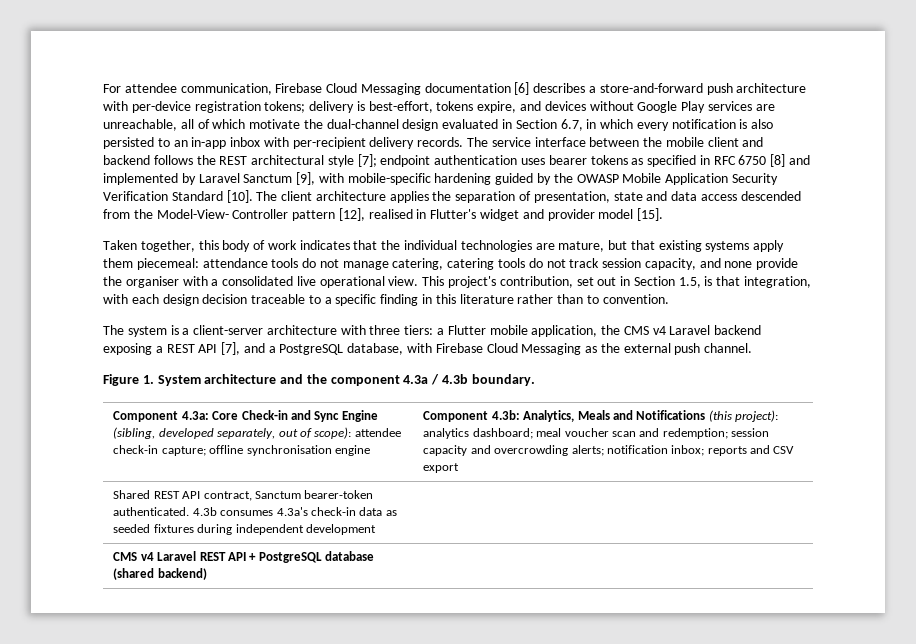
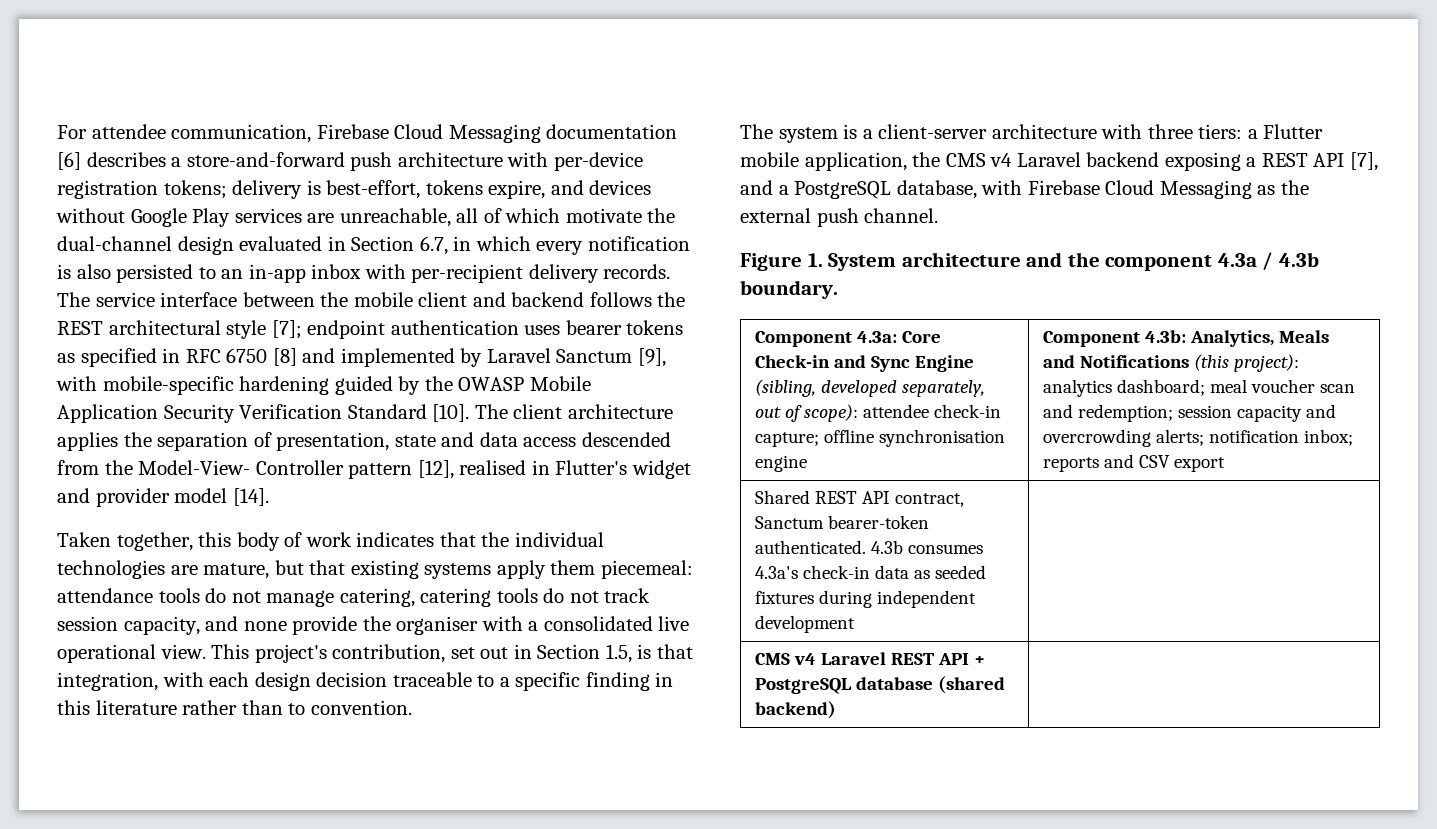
[637,208,664,221] [15]. -> [232,488,269,506] [14].

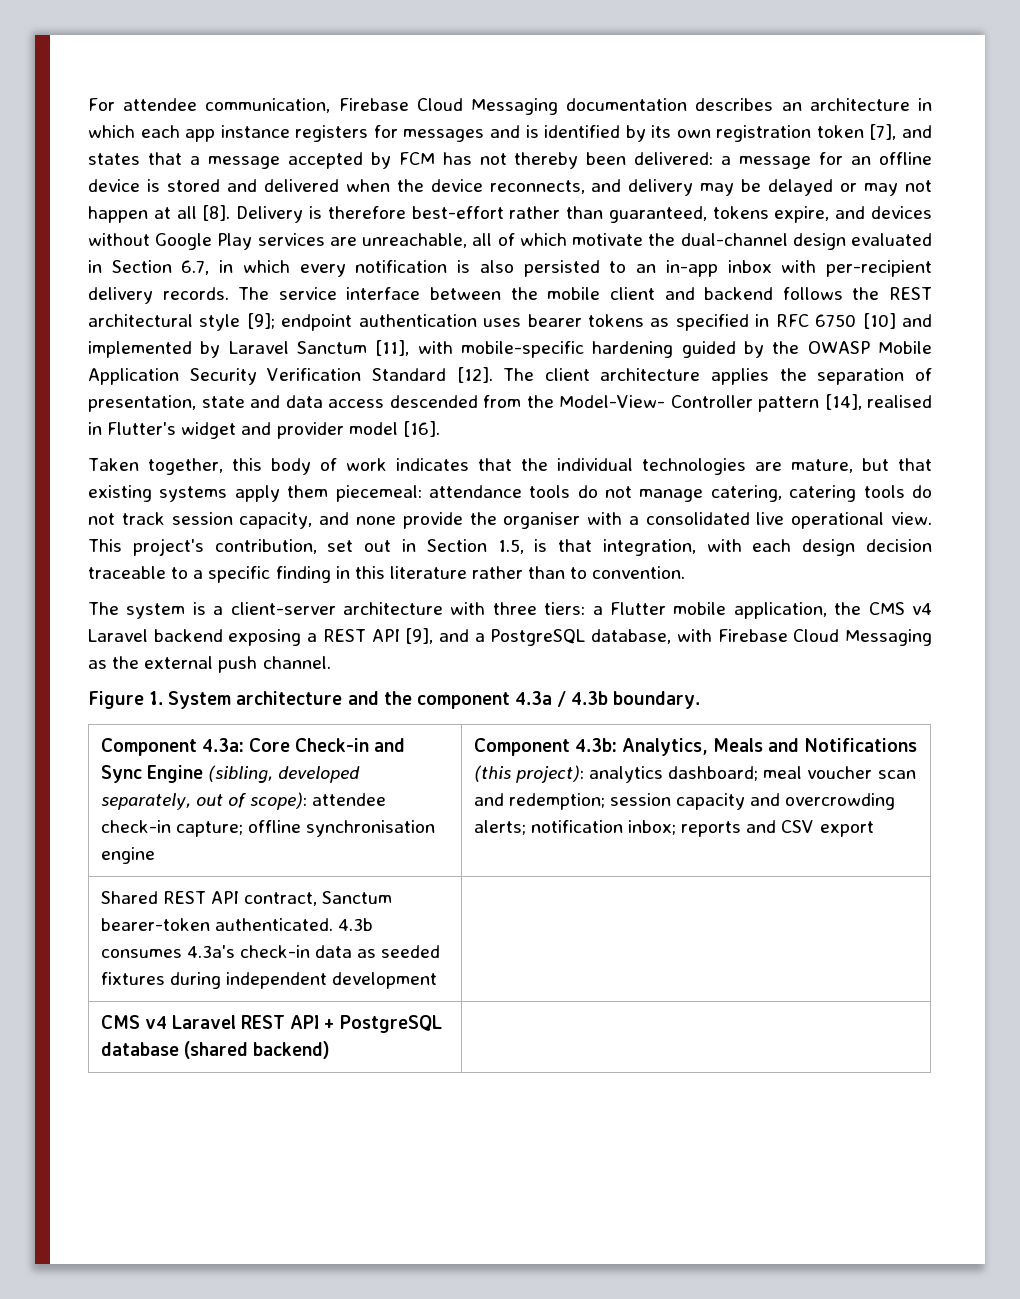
[57,152,643,171] [57,180,421,199] [6] describes a store-and-forward push architecture with per-device registration tokens; delivery is best-effort, -> [695,98,933,111] [88,124,932,142] [88,152,932,169] [88,179,932,196] [88,205,707,223] describes an architecture in which each app instance registers for messages and is identified by its own registration token [7], and states that a message accepted by FCM has not thereby been delivered: a message for an offline device is stored and delivered when the device reconnects, and delivery may be delayed or may not happen at all [8]. Delivery is therefore best-effort rather than guaranteed,
[271,320,302,339] [7]; -> [246,313,275,329] [9];
[272,348,297,366] [8] -> [862,313,896,329] [10]
[637,348,666,367] [9], -> [375,340,410,356] [11],
[432,404,470,422] [10]. -> [456,367,493,383] [12].
[417,460,454,479] [12], -> [824,394,862,410] [14],
[232,488,269,506] [14]. -> [402,421,440,437] [16].
[1349,152,1378,171] [7], -> [405,628,434,644] [9],

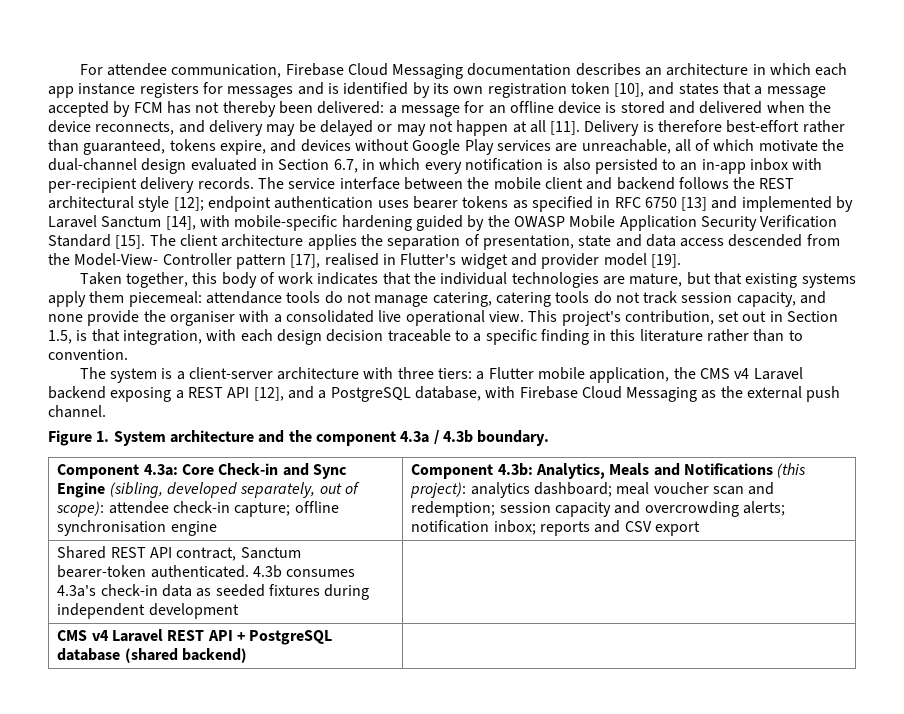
[869,124,897,140] [7], -> [614,83,645,97] [10],
[202,205,231,221] [8]. -> [550,121,581,135] [11].
[246,313,275,329] [9]; -> [173,197,204,211] [12];
[862,313,896,329] [10] -> [681,197,708,211] [13]
[375,340,410,356] [11], -> [165,216,196,230] [14],
[456,367,493,383] [12]. -> [115,235,146,249] [15].
[824,394,862,410] [14], -> [290,254,321,268] [17],
[402,421,440,437] [16]. -> [650,254,681,268] [19].
[405,628,434,644] [9], -> [253,387,284,401] [12],

